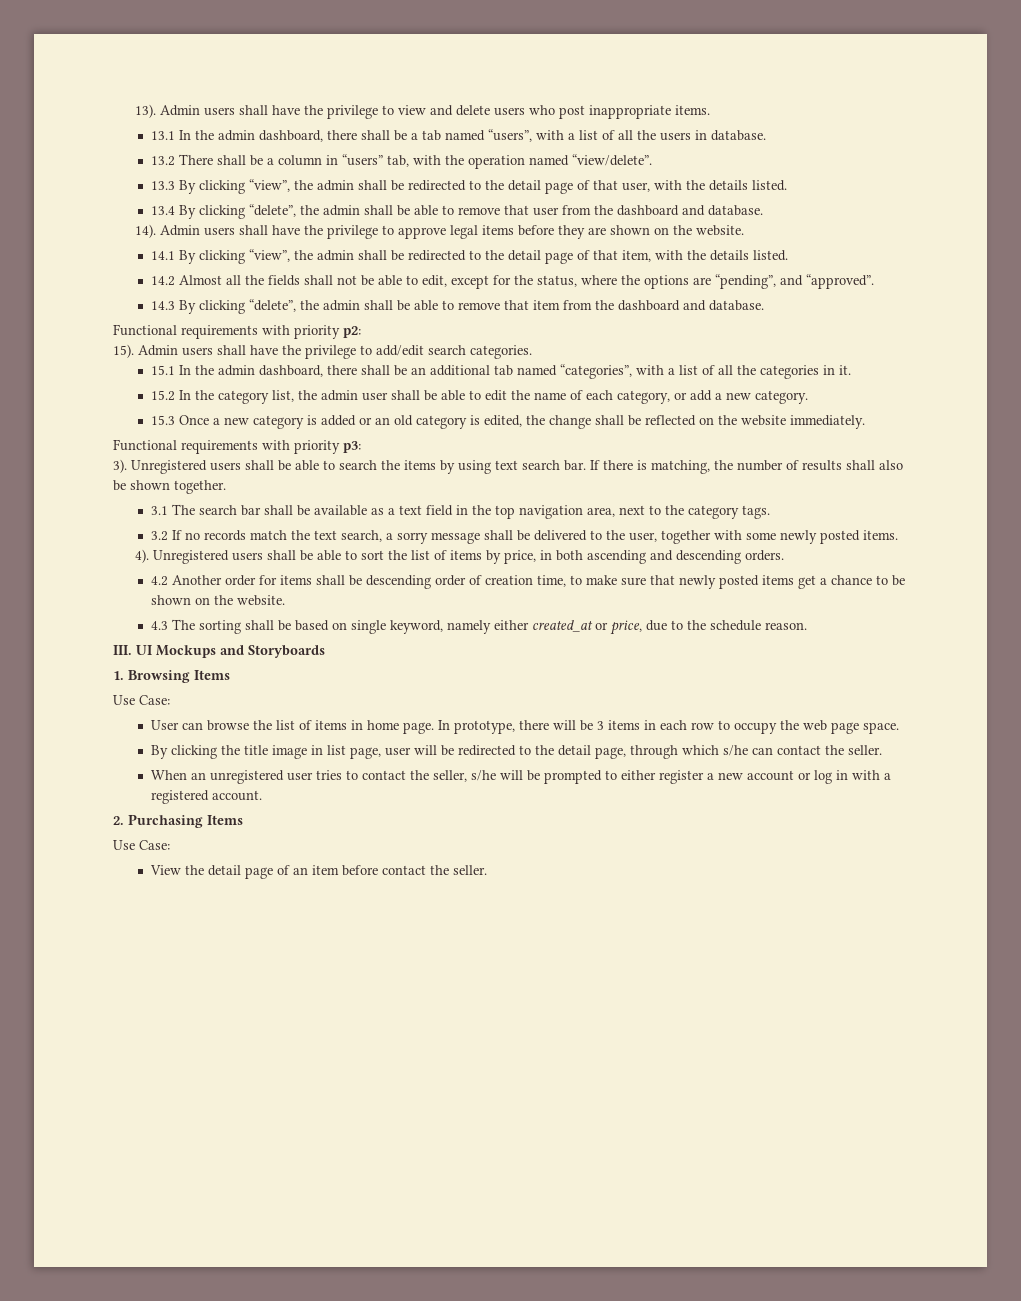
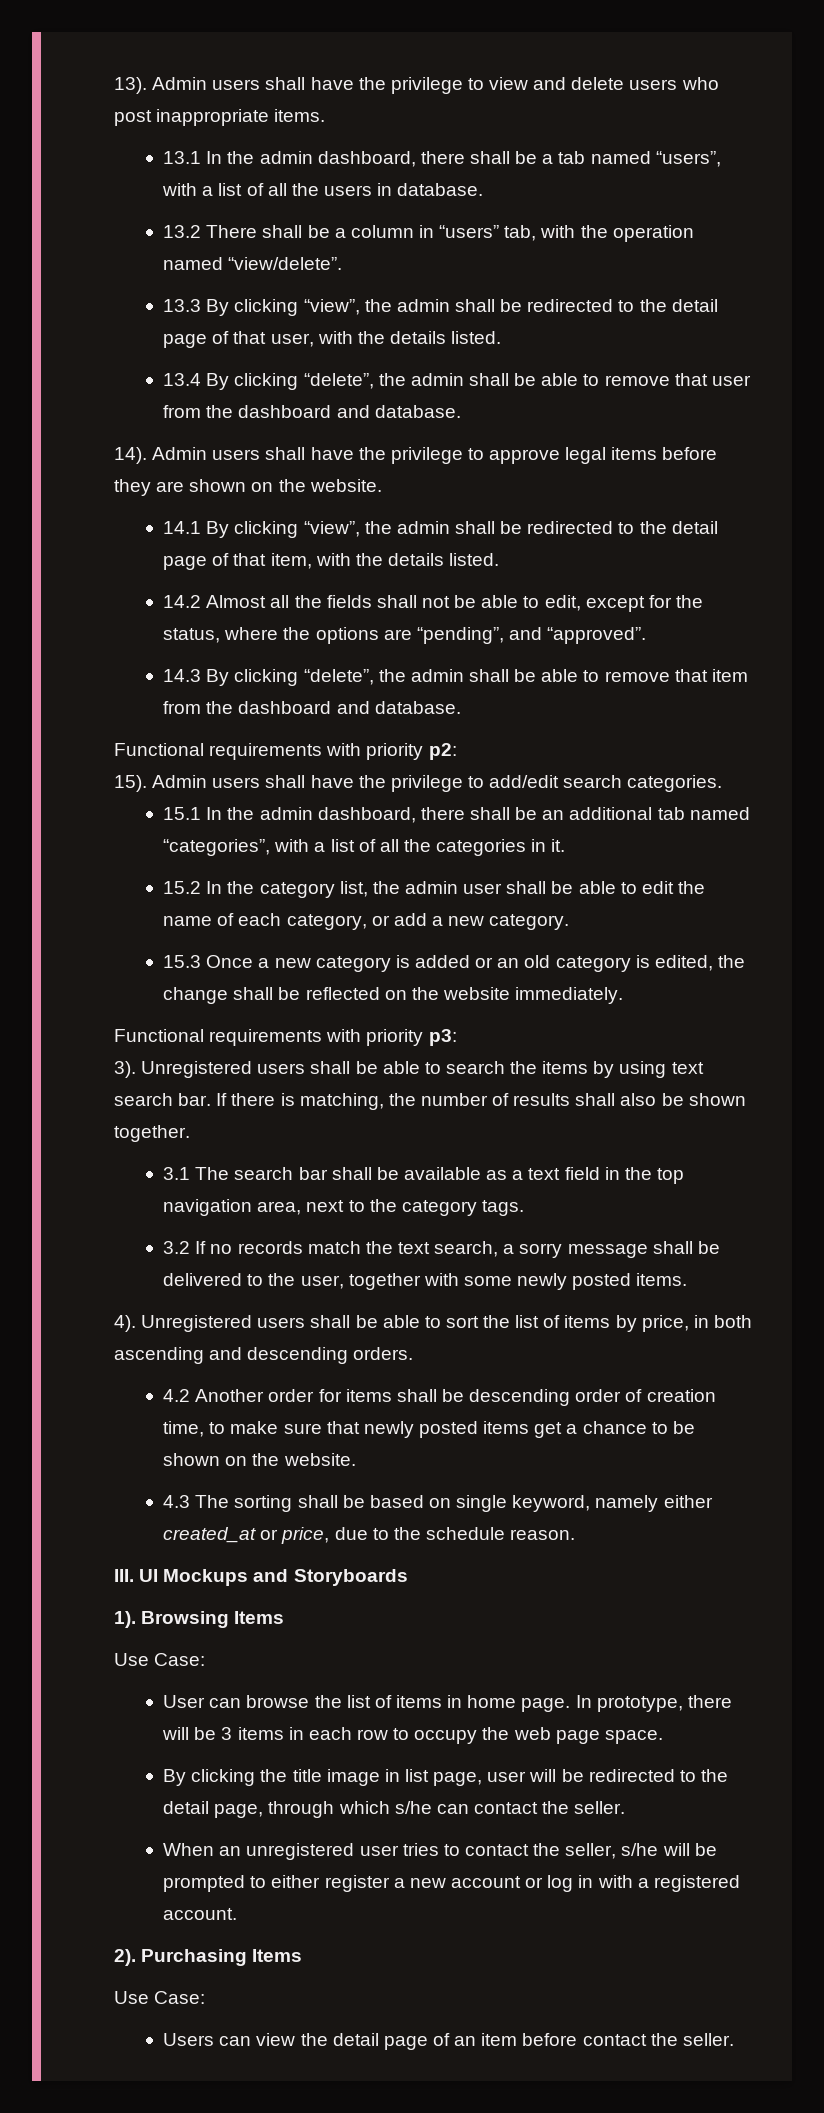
[113,671,124,680] 1. -> [114,1611,136,1628] 1).
[113,816,124,825] 2. -> [114,1949,136,1966] 2).
[150,865,182,875] View -> [163,2033,296,2046] Users can view

